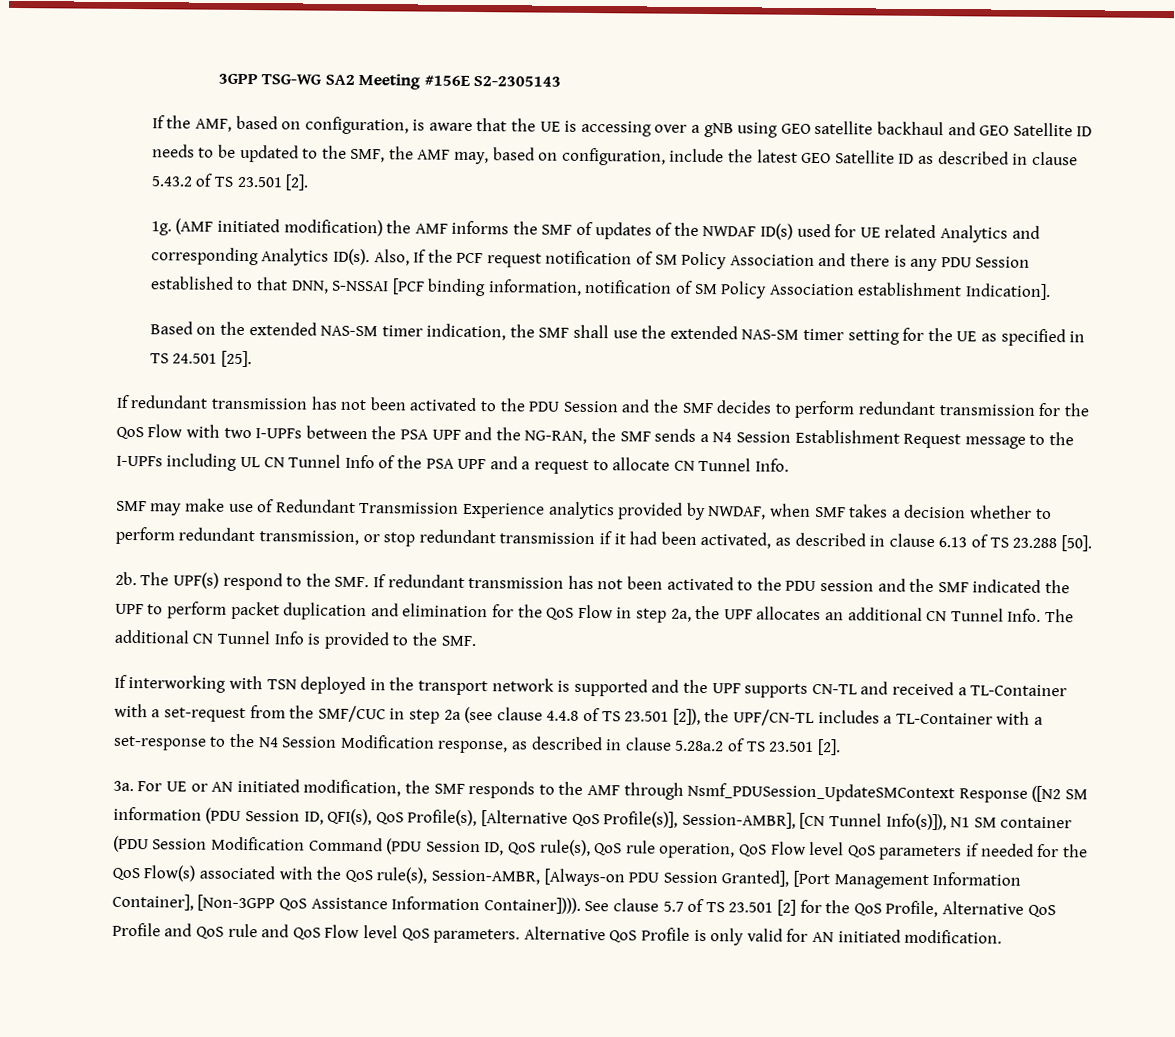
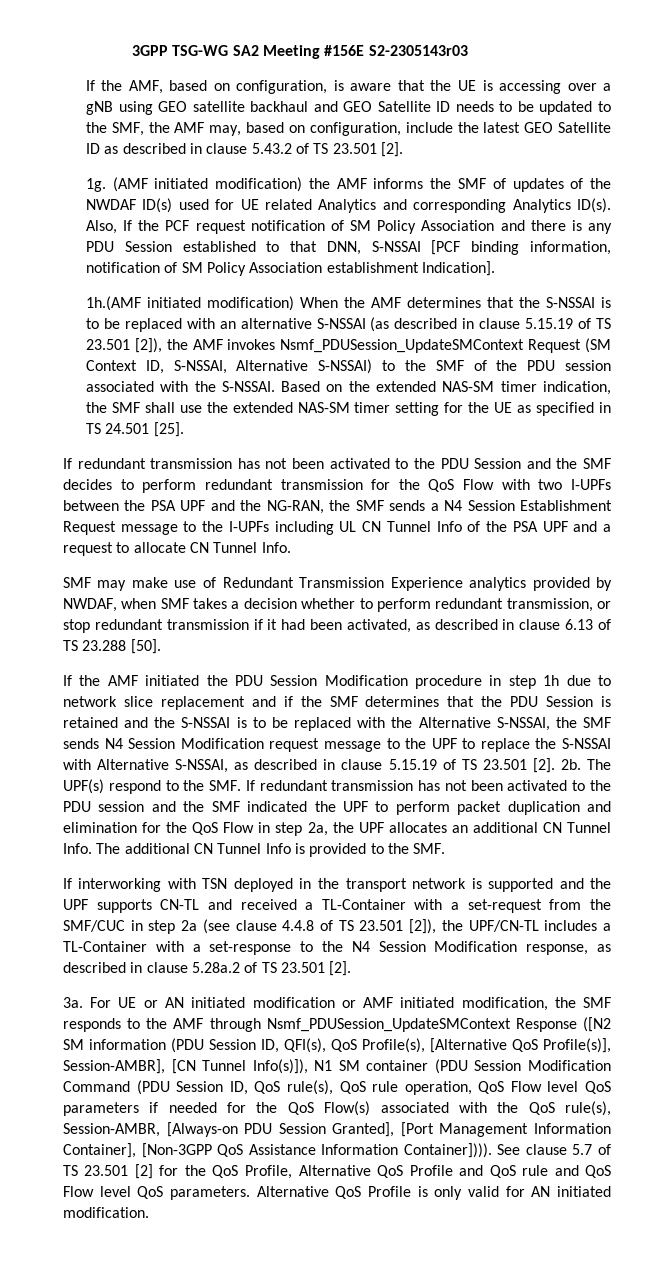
[473,75,562,87] S2-2305143 -> [368,45,468,56] S2-2305143r03
(1052, 292) none -> [85,296,611,311] [85,317,612,332] [85,338,611,353] [85,359,612,374] [85,381,275,392] 1h.(AMF initiated modification) When the AMF determines that the S-NSSAI is to be replaced with an alternative S-NSSAI (as described in clause 5.15.19 of TS 23.501 [2]), the AMF invokes Nsmf_PDUSession_UpdateSMContext Request (SM Context ID, S-NSSAI, Alternative S-NSSAI) to the SMF of the PDU session associated with the S-NSSAI.
(1092, 543) none -> [62,675,611,689] [62,696,611,710] [62,717,611,731] [62,738,611,752] [62,758,555,773] If the AMF initiated the PDU Session Modification procedure in step 1h due to network slice replacement and if the SMF determines that the PDU Session is retained and the S-NSSAI is to be replaced with the Alternative S-NSSAI, the SMF sends N4 Session Modification request message to the UPF to replace the S-NSSAI with Alternative S-NSSAI, as described in clause 5.15.19 of TS 23.501 [2].
(300, 785) none -> [252,997,455,1008] modification or AMF initiated

